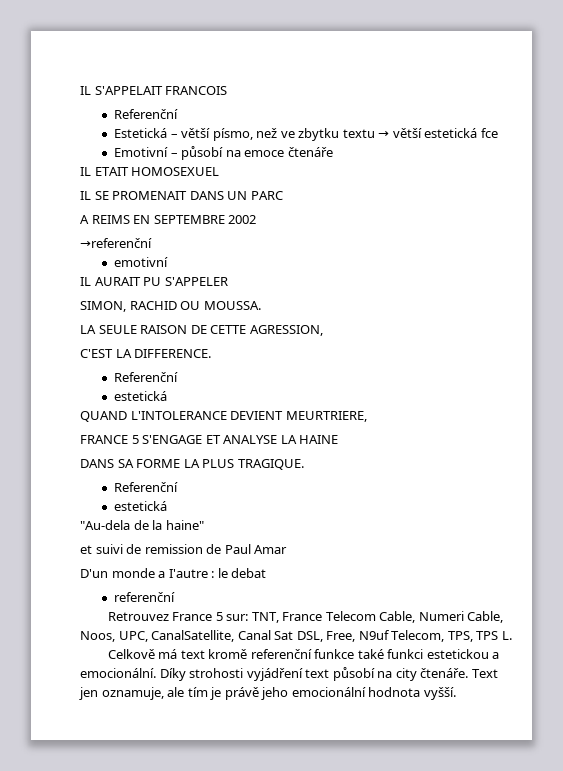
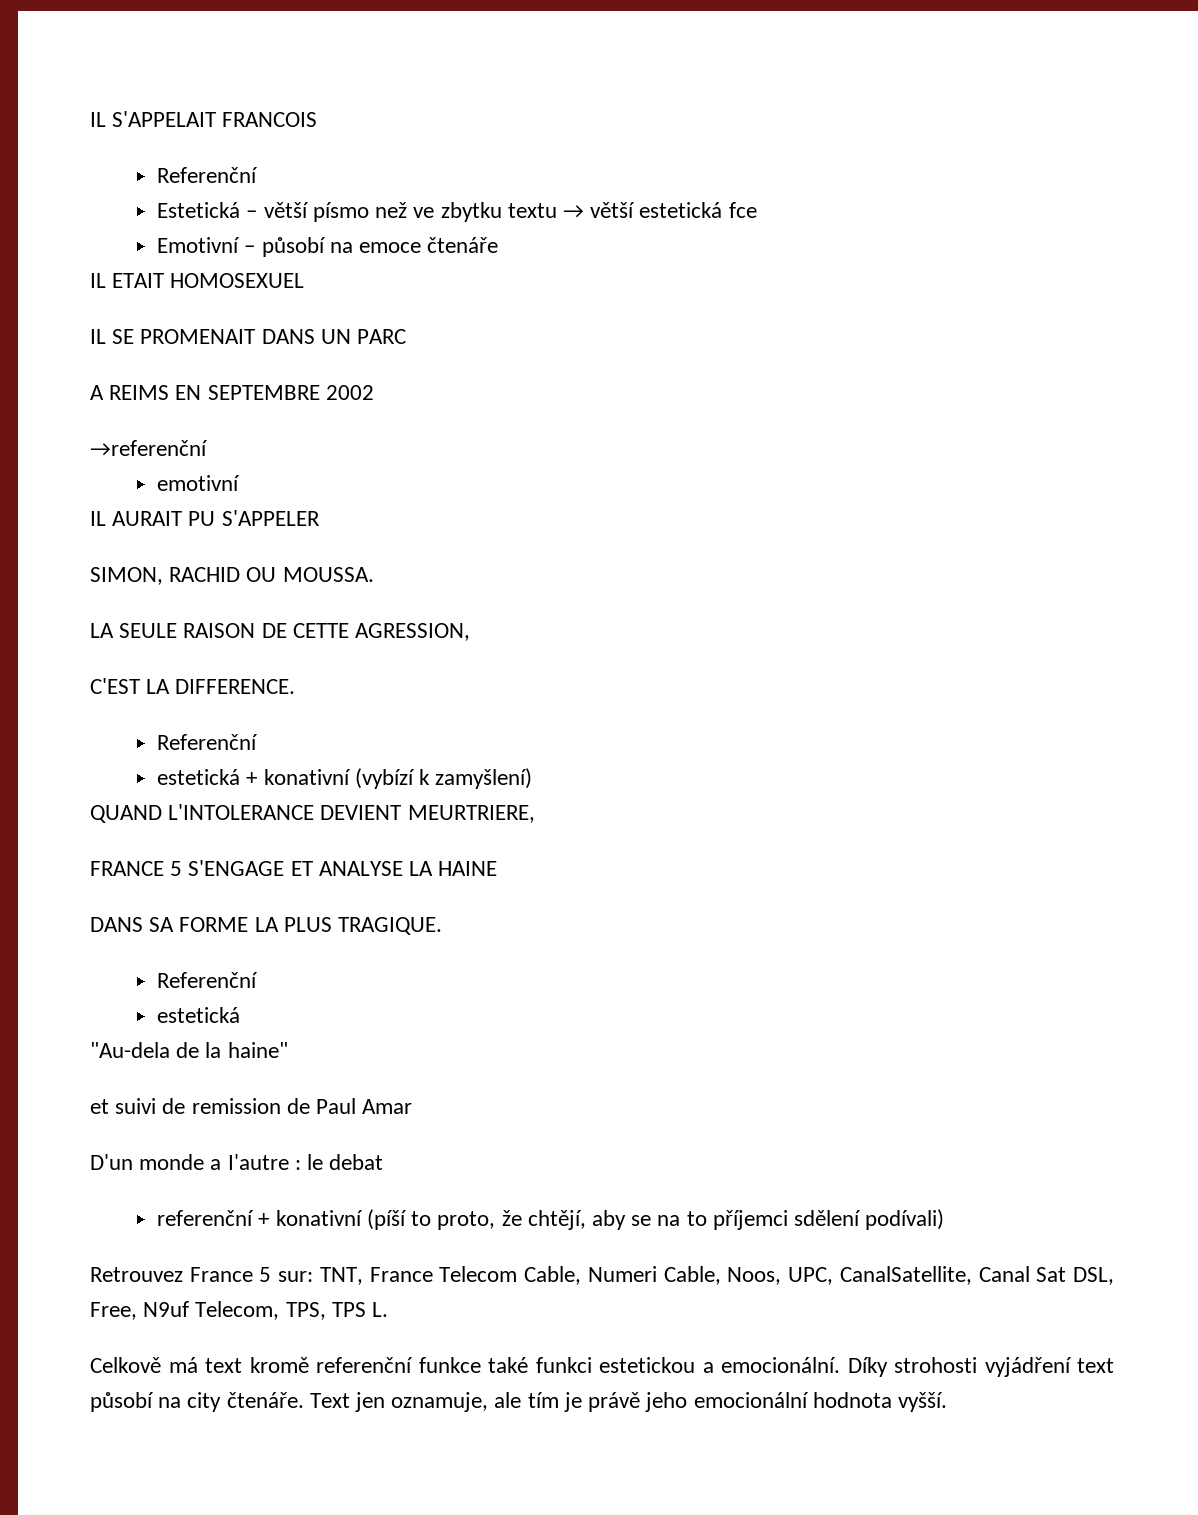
[212,128,253,141] písmo, -> [312,202,369,222] písmo
(168, 396) none -> [246,768,533,789] + konativní (vybízí k zamyšlení)
(176, 597) none -> [258,1209,945,1230] + konativní (píší to proto, že chtějí, aby se na to příjemci sdělení podívali)

